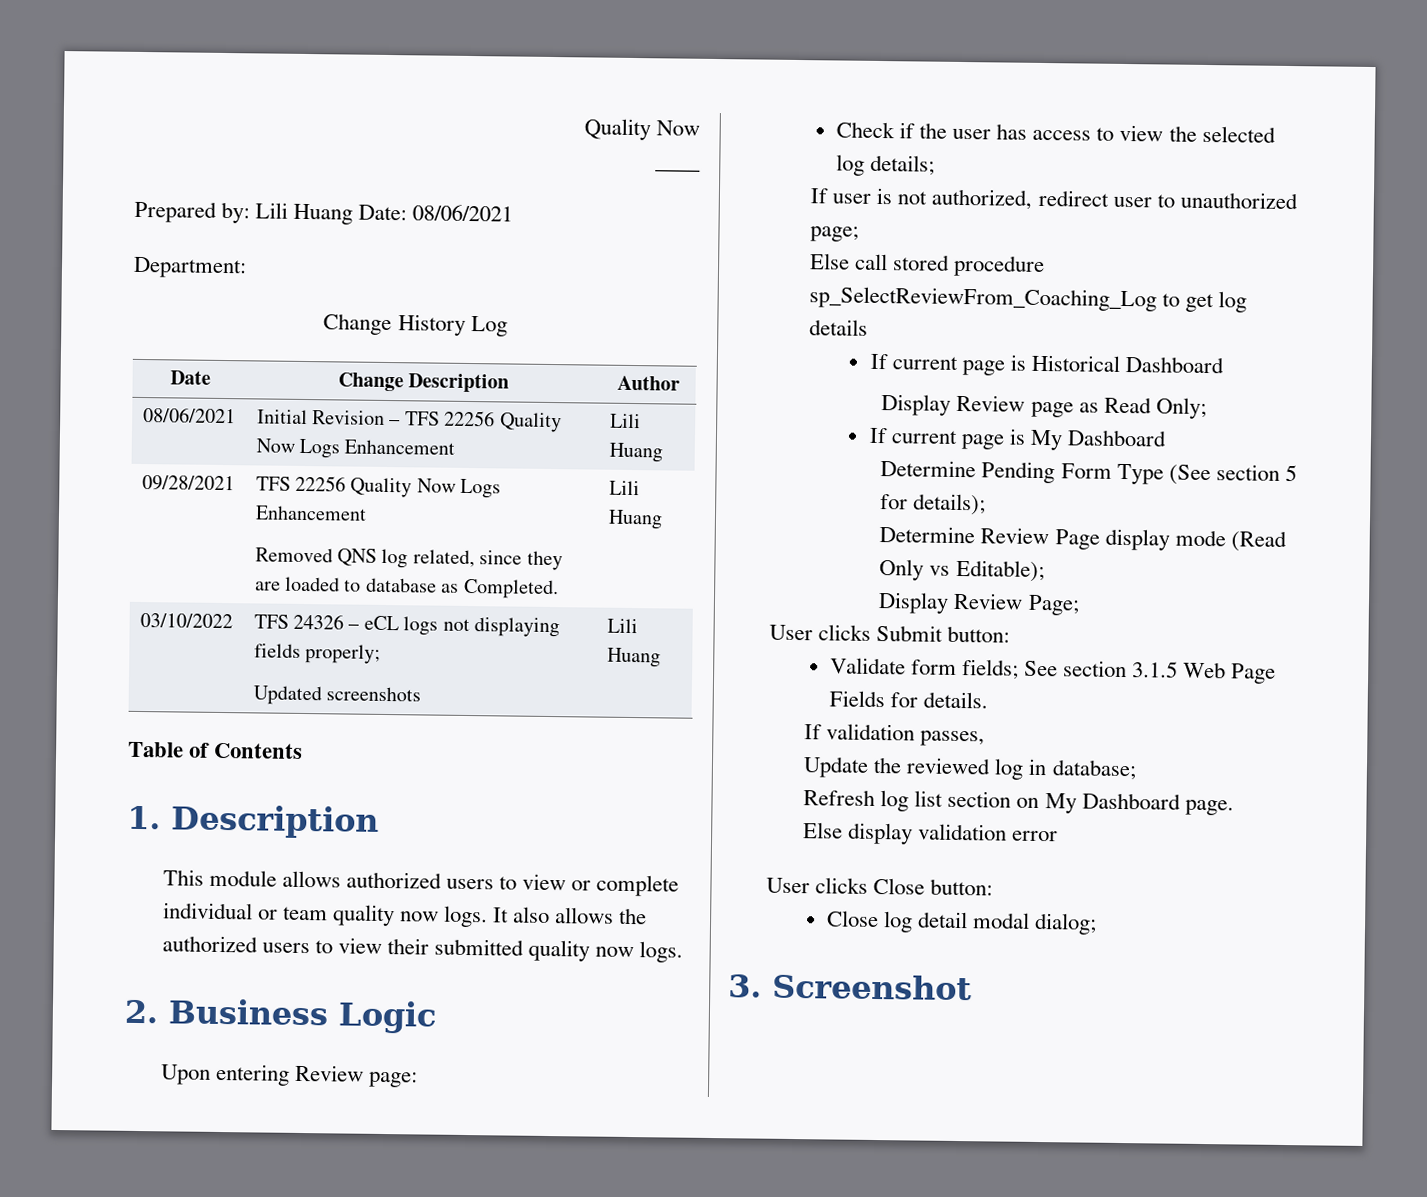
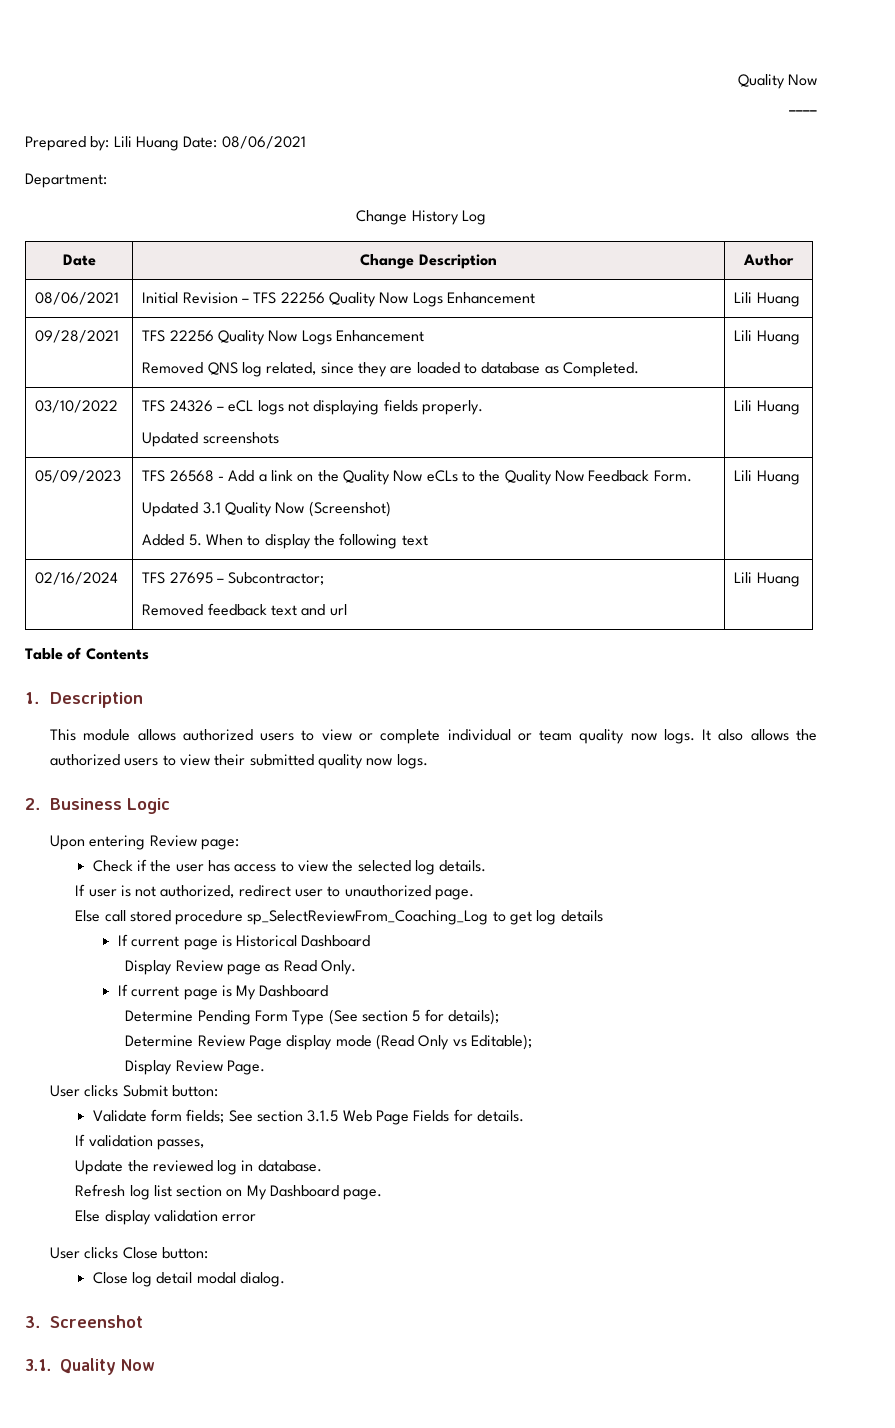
[304,644,381,664] properly; -> [422,400,484,415] properly.
(661, 657) none -> [35,470,122,483] [142,470,692,485] [142,501,391,517] [142,533,428,549] [734,470,800,485] [35,572,119,585] [142,572,325,585] [142,603,347,616] [734,572,800,587] // 05/09/2023 | TFS 26568 - Add a link on the Quality Now eCLs to the Quality Now Feedback Form. // Updated 3.1 Quality Now (Screenshot) // Added 5. When to display the following text | Lili Huang // 02/16/2024 | TFS 27695 – Subcontractor; // Removed feedback text and url | Lili Huang
[870,154,936,176] details; -> [439,860,487,872] details.
[810,226,860,242] page; -> [435,889,475,900] page.
[1155,397,1207,420] Only; -> [320,960,356,975] Only.
[1027,594,1080,616] Page; -> [226,1060,265,1075] Page.
[1051,759,1137,781] database; -> [257,1160,322,1172] database.
[1034,912,1098,935] dialog; -> [240,1272,286,1287] dialog.
(973, 987) none -> [25,1358,155,1375] // 3.1. Quality Now

